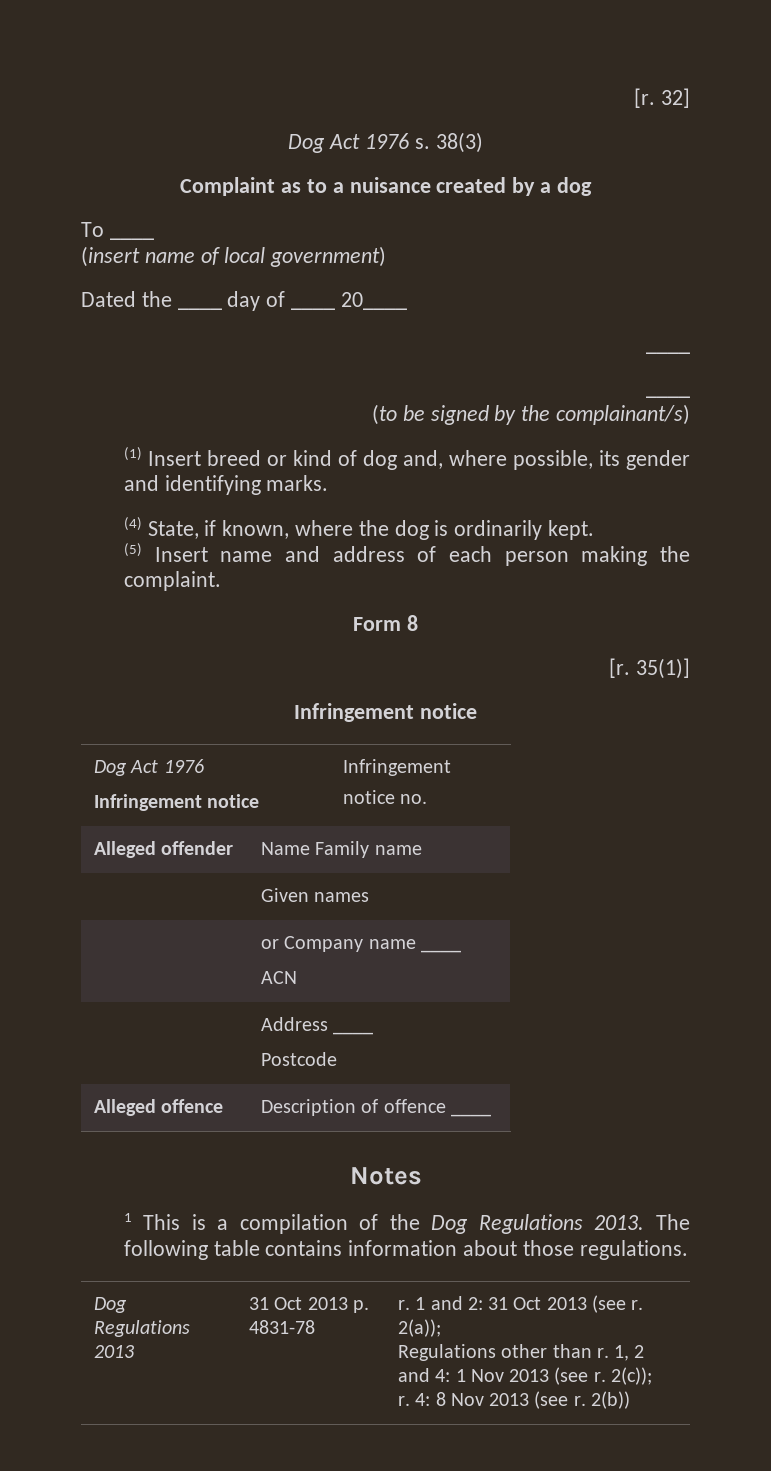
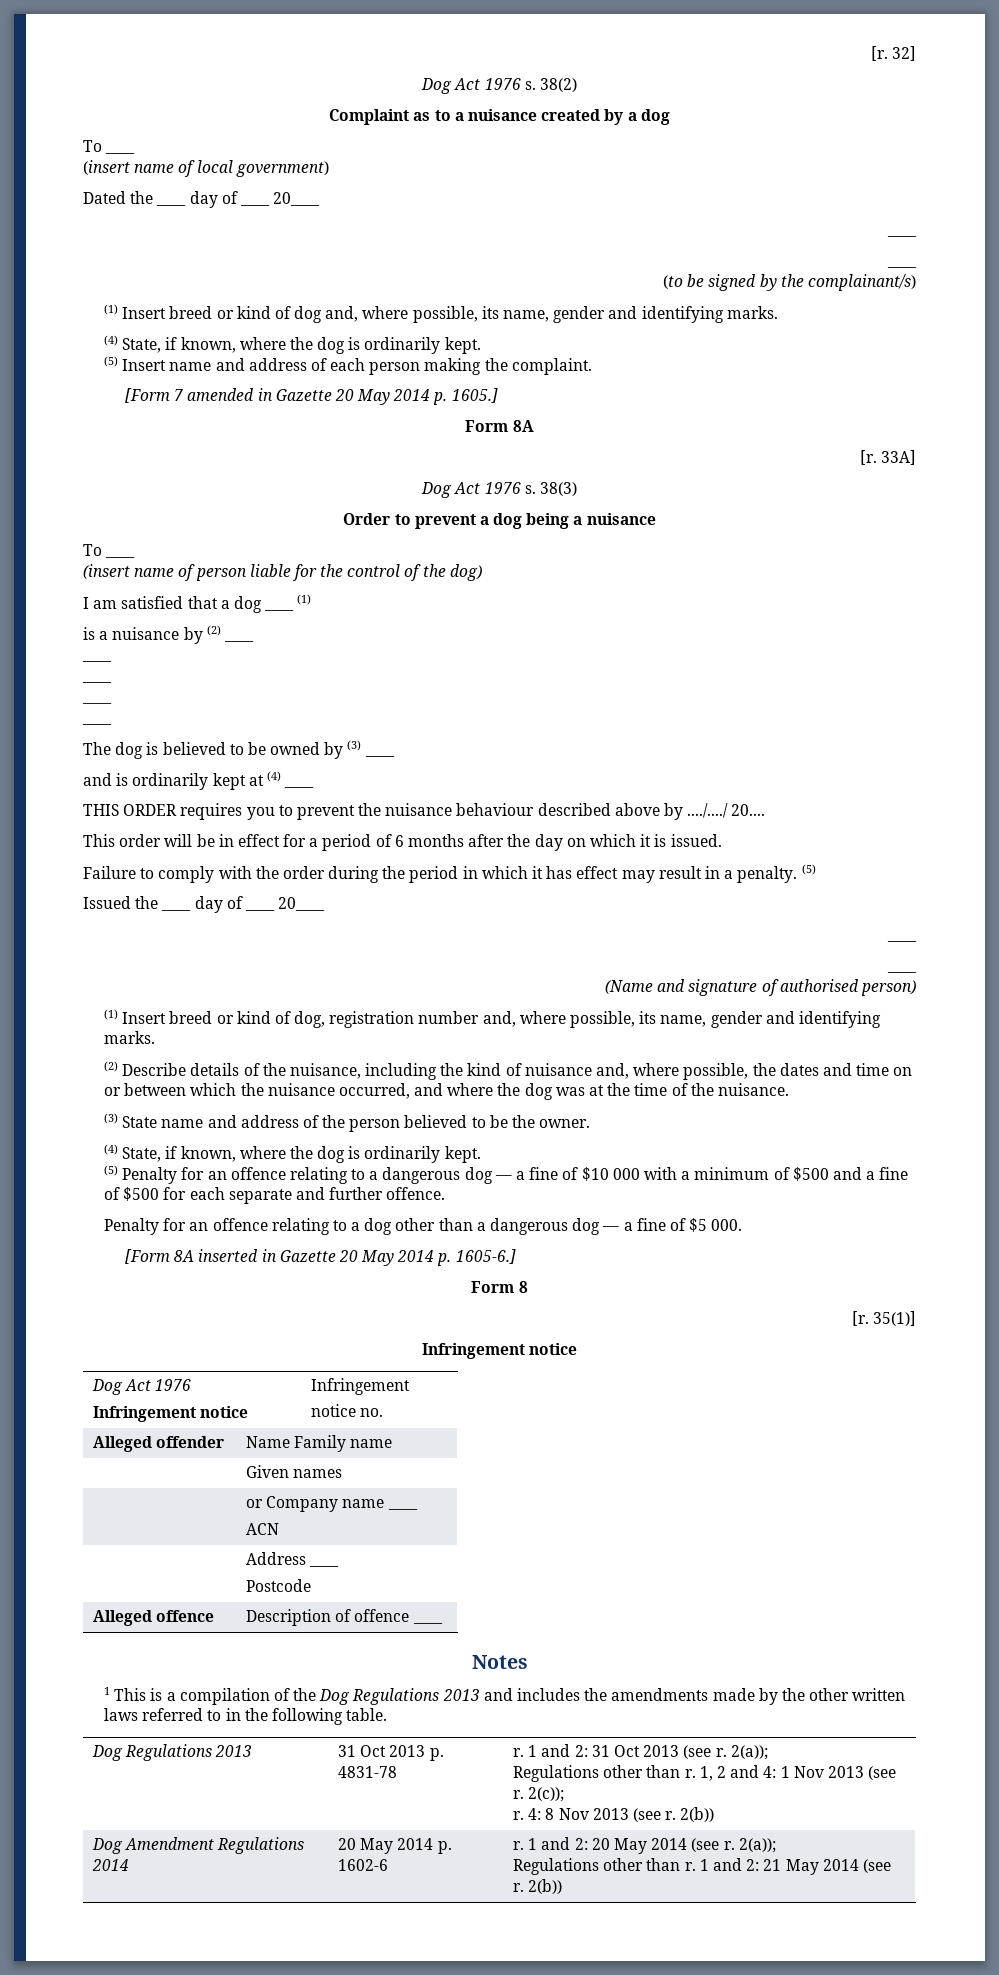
[435,132,483,153] 38(3) -> [539,78,577,92] 38(2)
(620, 458) none -> [503,310,550,322] name,
(221, 581) none -> [124,388,498,405] [465,420,534,432] [859,450,916,465] [421,482,577,498] [343,513,656,529] [83,544,102,556] [105,556,136,558] [83,564,482,581] [83,596,295,613] [297,594,312,605] [83,625,221,644] [223,640,254,642] [82,660,112,662] [82,681,112,683] [82,702,112,704] [82,723,112,725] [83,740,362,759] [364,755,395,757] [83,771,281,790] [284,786,315,788] [83,803,766,820] [83,834,722,851] [83,864,816,883] [83,896,159,909] [161,896,243,913] [244,897,326,911] [887,940,917,942] [887,971,917,973] [605,979,916,996] [103,1009,881,1028] [103,1031,155,1044] [103,1061,913,1080] [103,1083,789,1100] [103,1113,591,1132] [103,1144,481,1163] [103,1165,909,1184] [103,1187,446,1204] [103,1218,743,1235] [124,1249,516,1266] // [Form 7 amended in Gazette 20 May 2014 p. 1605.] // Form 8A // [r. 33A] // Dog Act 1976 s. 38(3) // Order to prevent a dog being a nuisance // To ____ // (insert name of person liable for the control of the dog) // I am satisfied that a dog ____ (1) // is a nuisance by (2) ____ // ____ // ____ // ____ // ____ // The dog is believed to be owned by (3) ____ // and is ordinarily kept at (4) ____ // THIS ORDER requires you to prevent the nuisance behaviour described above by ..../..../ 20.... // This order will be in effect for a period of 6 months after the day on which it is issued. // Failure to comply with the order during the period in which it has effect may result in a penalty. (5) // Issued the ____ day of ____ 20____ // ____ // ____ // (Name and signature of authorised person) // (1) Insert breed or kind of dog, registration number and, where possible, its name, gender and identifying marks. // (2) Describe details of the nuisance, including the kind of nuisance and, where possible, the dates and time on or between which the nuisance occurred, and where the dog was at the time of the nuisance. // (3) State name and address of the person believed to be the owner. // (4) State, if known, where the dog is ordinarily kept. // (5) Penalty for an offence relating to a dangerous dog — a fine of $10 000 with a minimum of $500 and a fine of $500 for each separate and further offence. // Penalty for an offence relating to a dog other than a dangerous dog — a fine of $5 000. // [Form 8A inserted in Gazette 20 May 2014 p. 1605-6.]
[594,1214,690,1230] [123,1240,688,1260] 2013. The following table contains information about those regulations. -> [442,1688,906,1705] [103,1708,388,1725] 2013 and includes the amendments made by the other written laws referred to in the following table.
(630, 1400) none -> [92,1837,305,1854] [92,1859,130,1871] [338,1838,452,1854] [338,1859,389,1871] [513,1837,776,1854] [513,1858,891,1875] [513,1879,563,1894] // Dog Amendment Regulations 2014 | 20 May 2014 p. 1602-6 | r. 1 and 2: 20 May 2014 (see r. 2(a)); // Regulations other than r. 1 and 2: 21 May 2014 (see r. 2(b))

